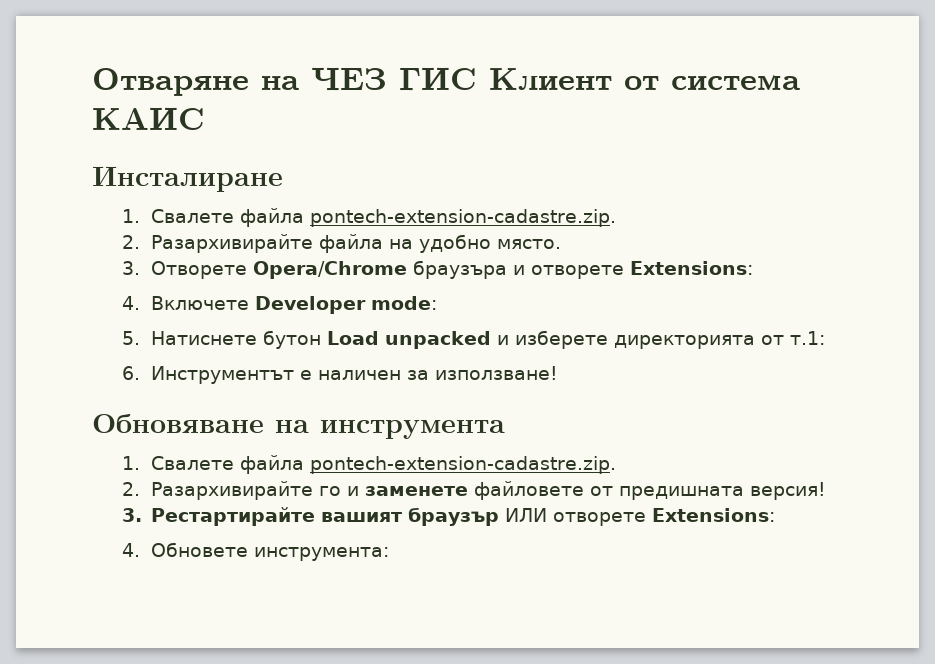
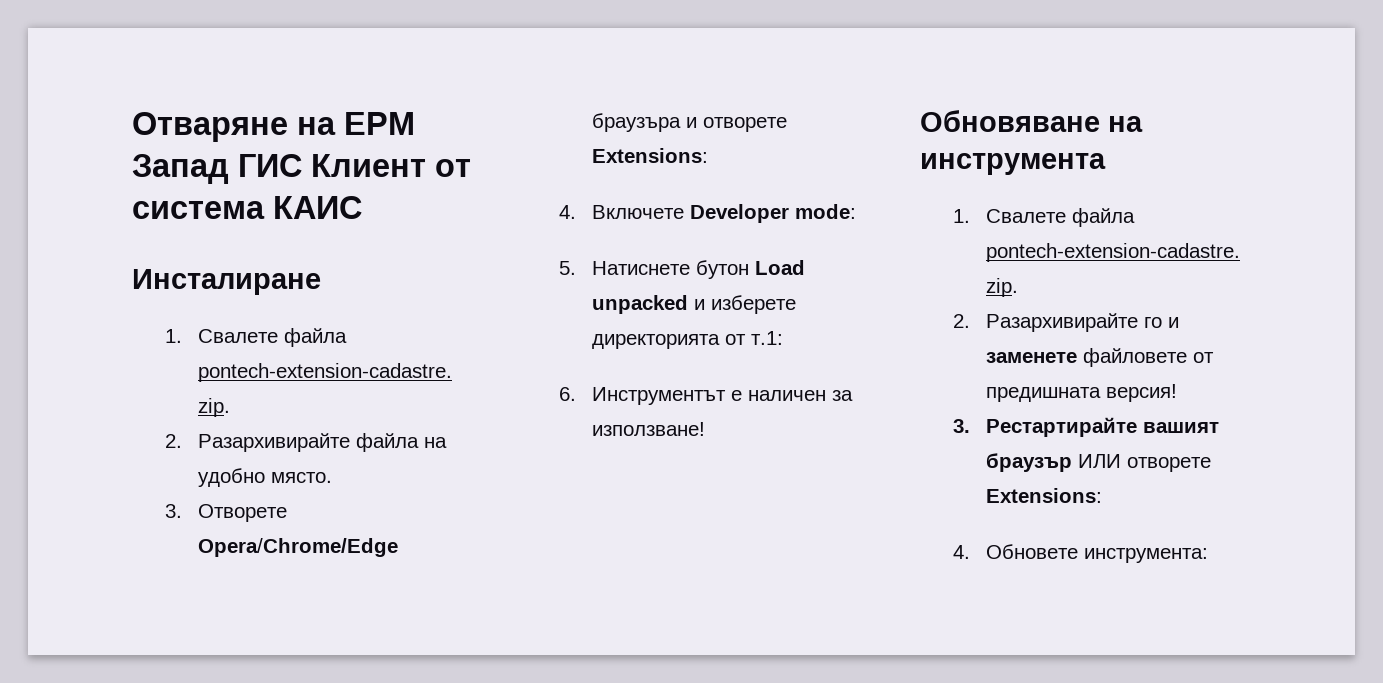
[311,67,387,91] ЧЕЗ -> [344,112,415,135] [132,154,229,184] ЕРМ Запад
[253,261,408,279] Opera/Chrome -> [197,538,398,557] Opera/Chrome/Edge

